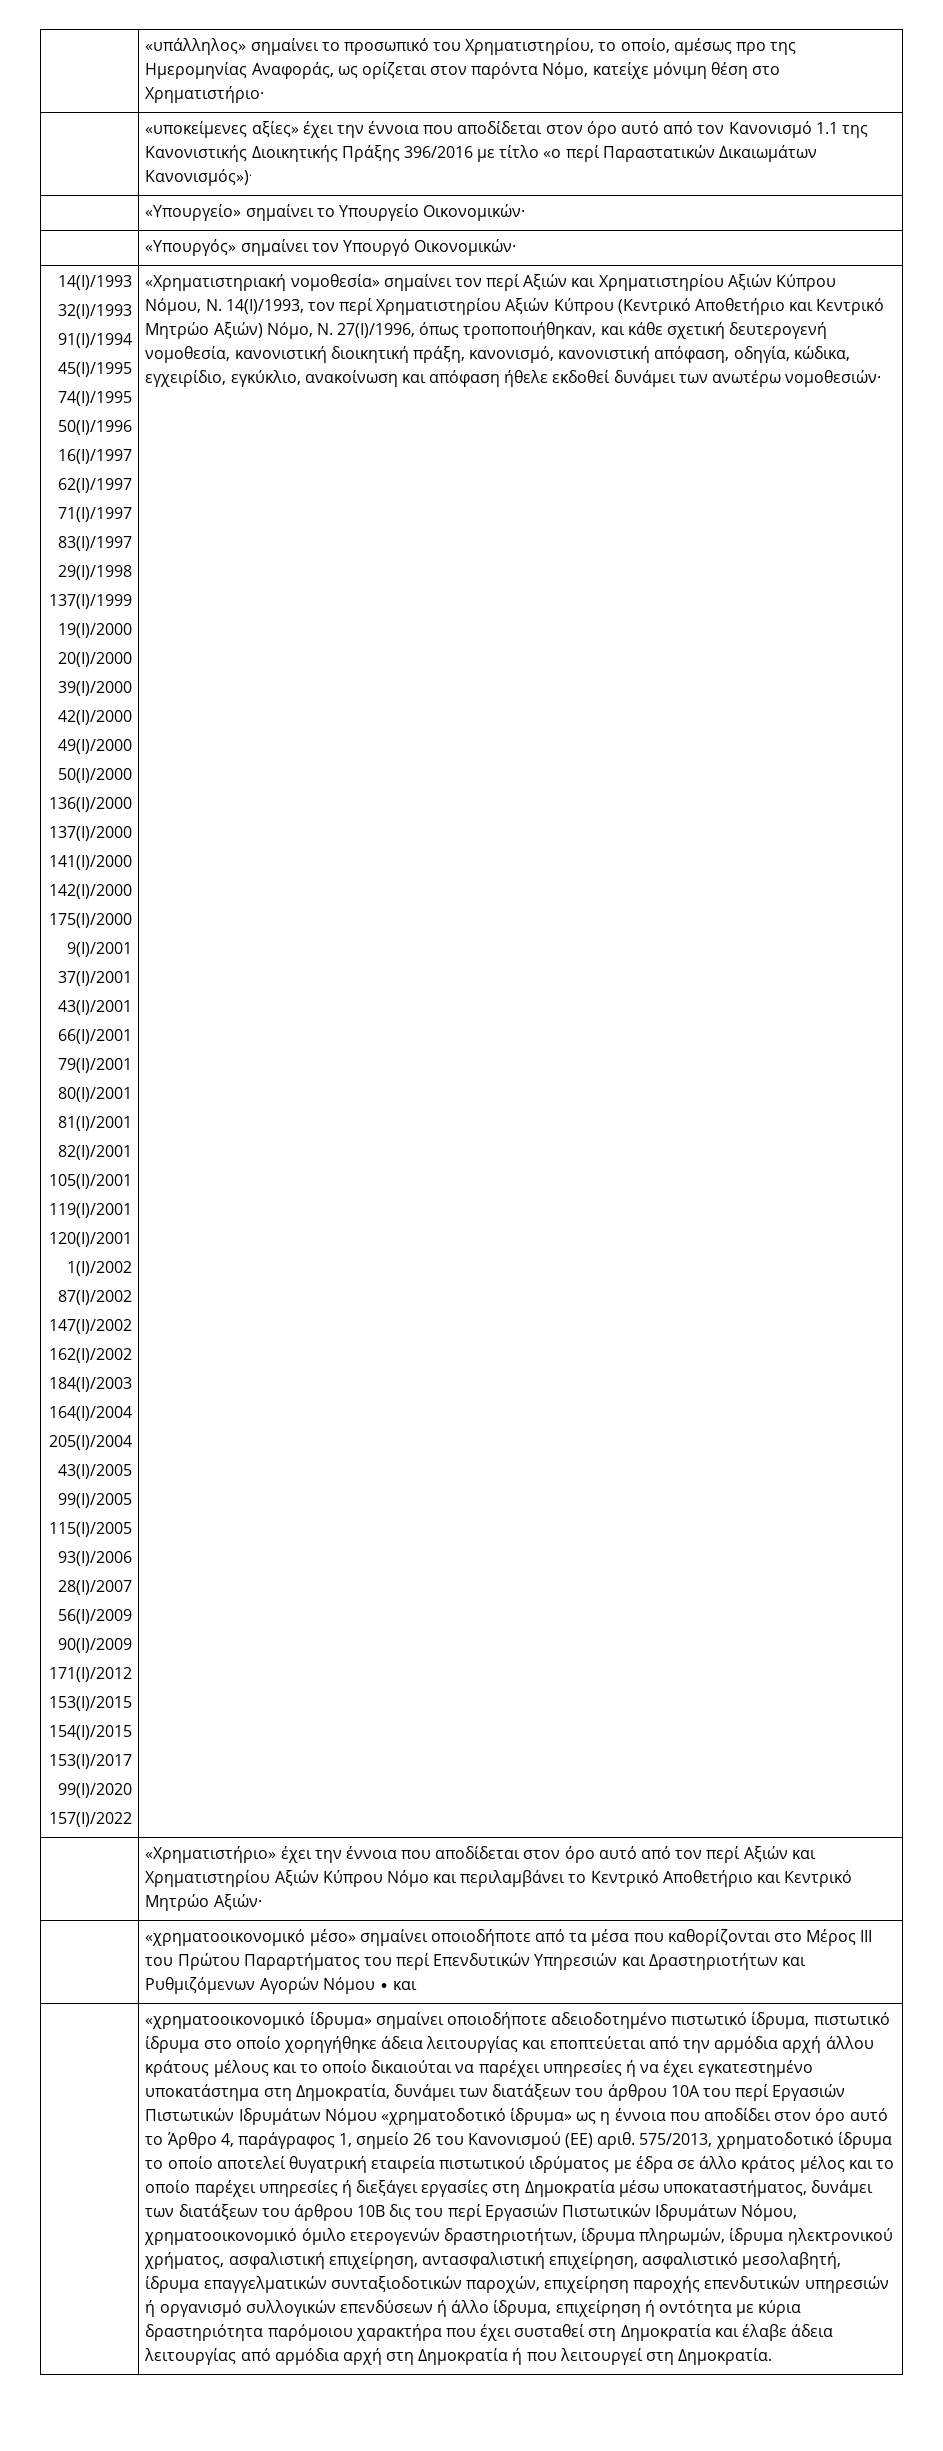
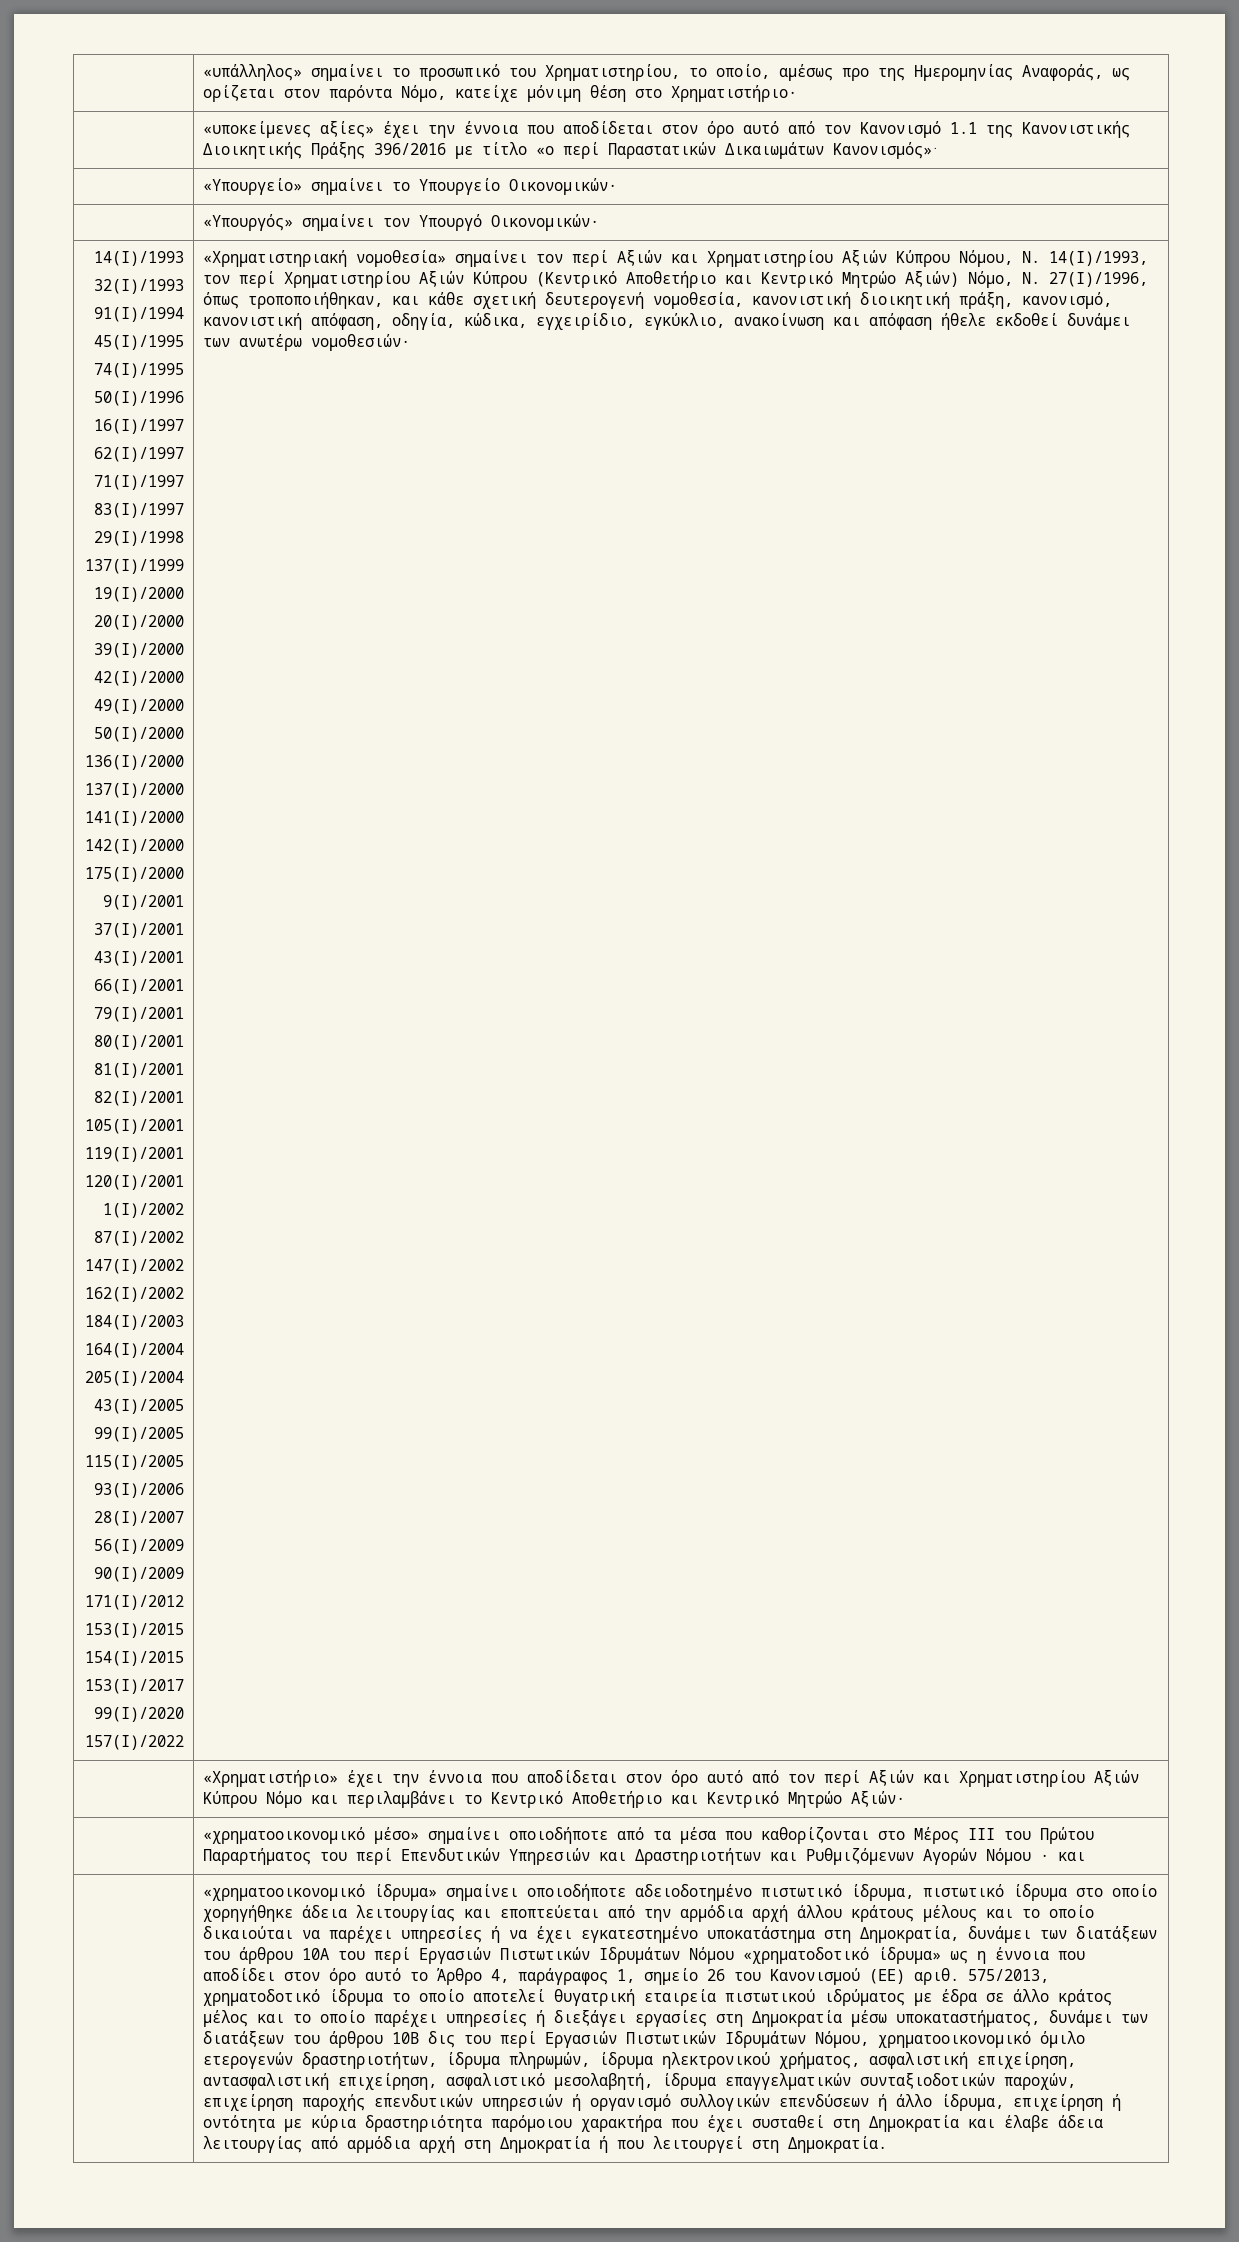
[145,169,253,186] Κανονισμός»). -> [833,142,940,159] Κανονισμός».

